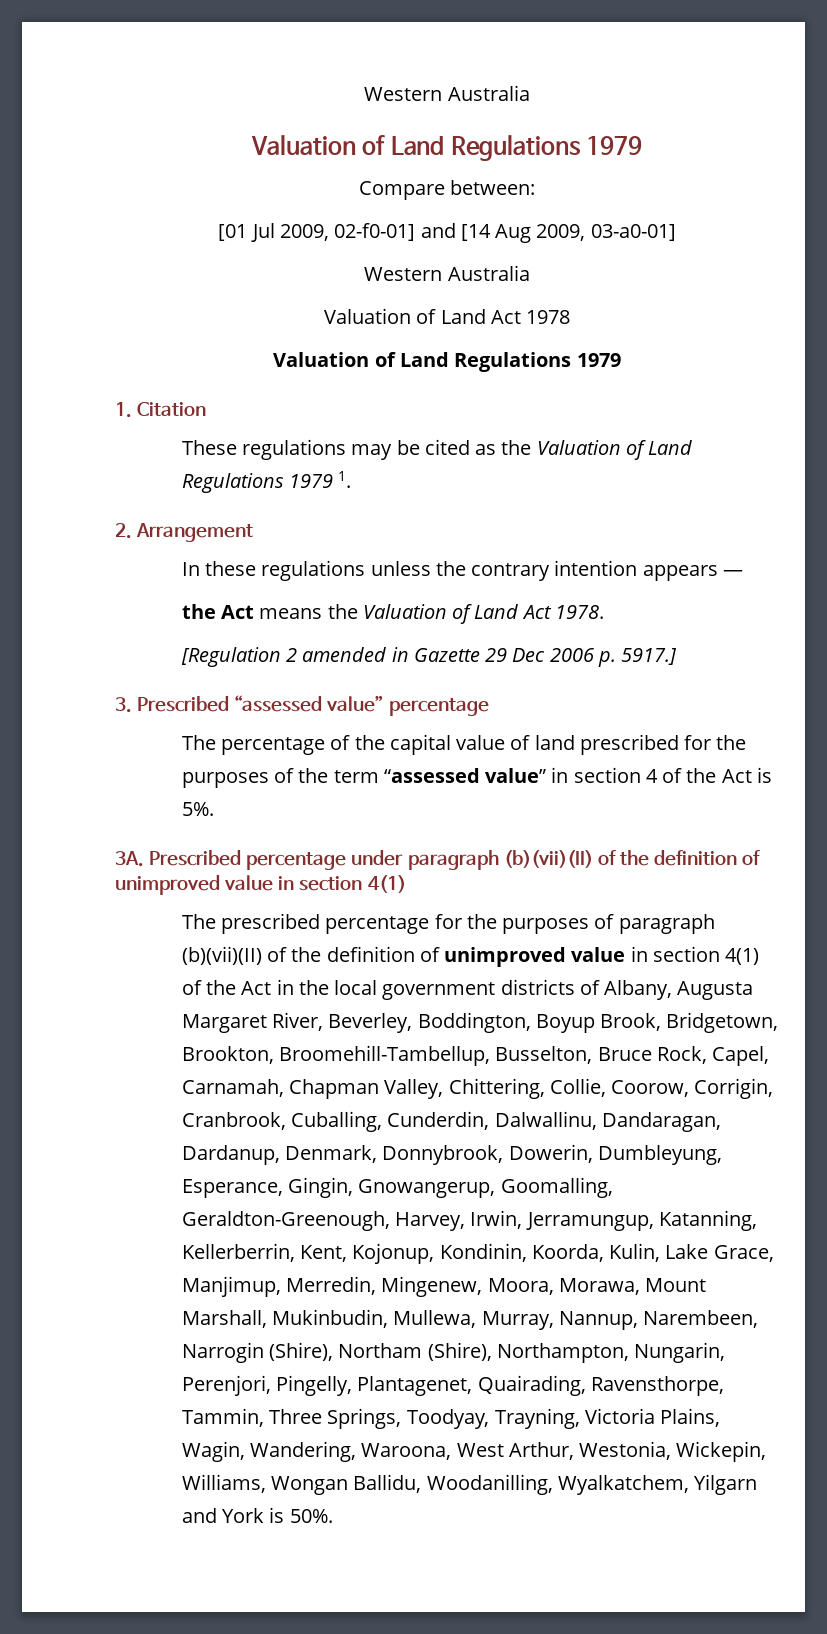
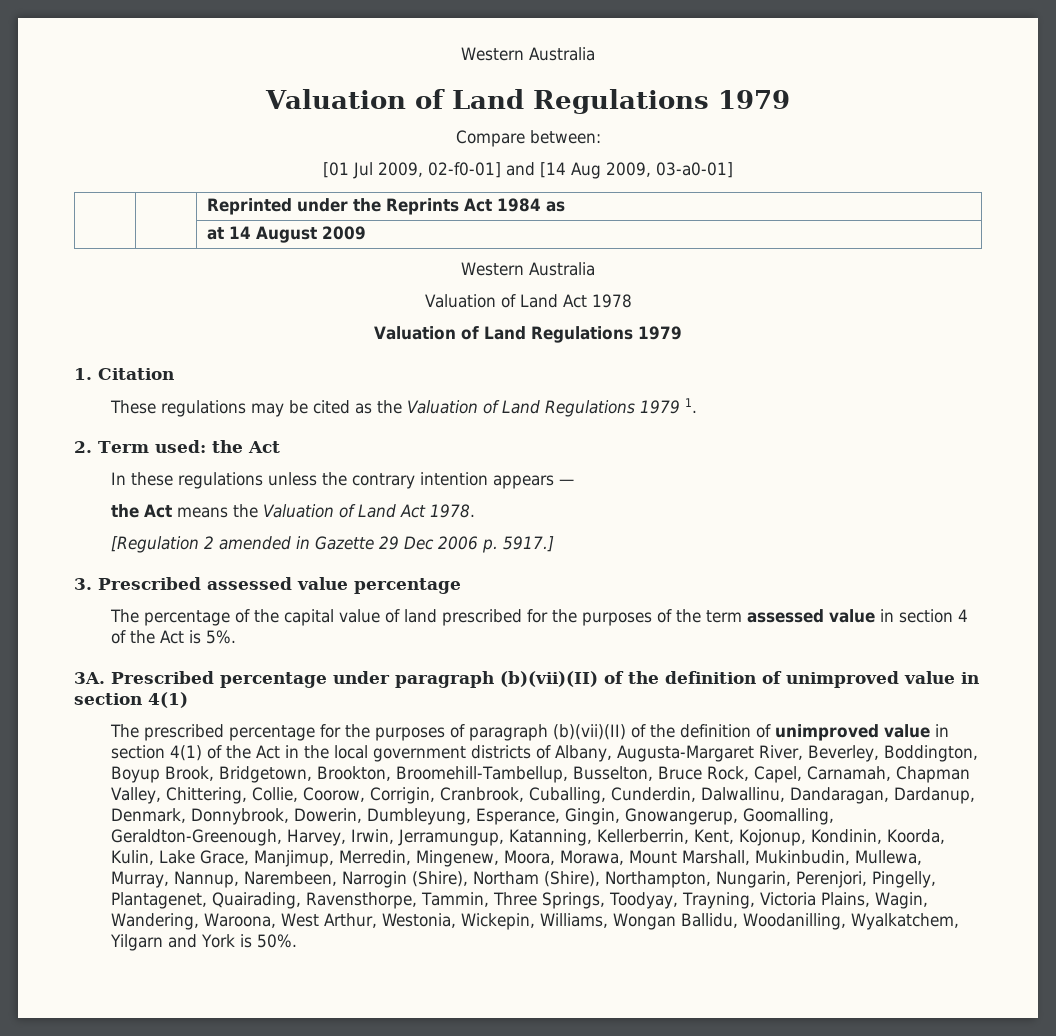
(676, 232) none -> [206,198,565,215] [206,226,366,243] // | | Reprinted under the Reprints Act 1984 as // | | at 14 August 2009
[136,523,254,542] Arrangement -> [98,440,280,453] Term used: the Act
[234,695,384,712] “assessed value” -> [207,577,348,590] assessed value
[383,768,547,783] “assessed value” -> [746,609,875,623] assessed value
[677,981,754,1000] [181,1014,267,1033] Augusta Margaret -> [616,745,754,762] Augusta-Margaret

